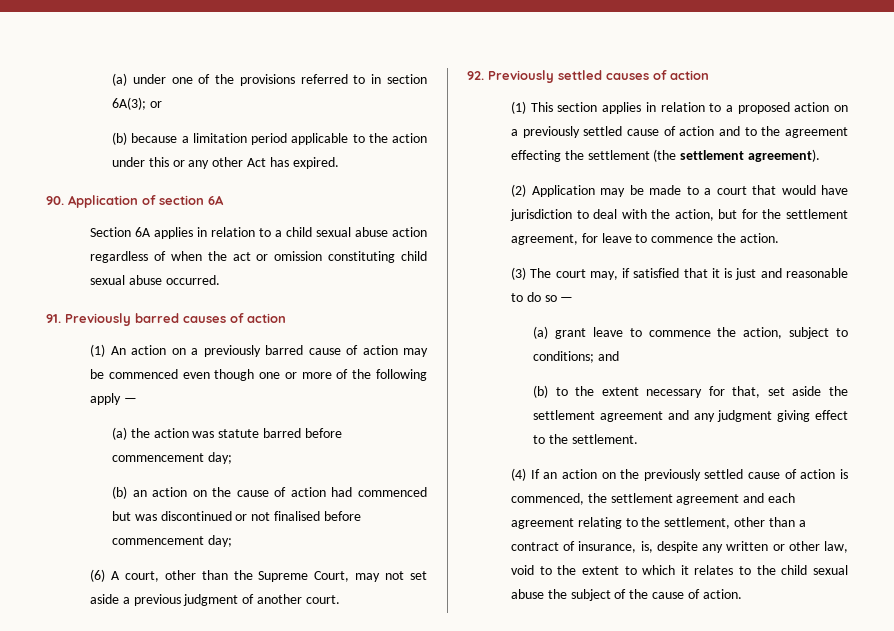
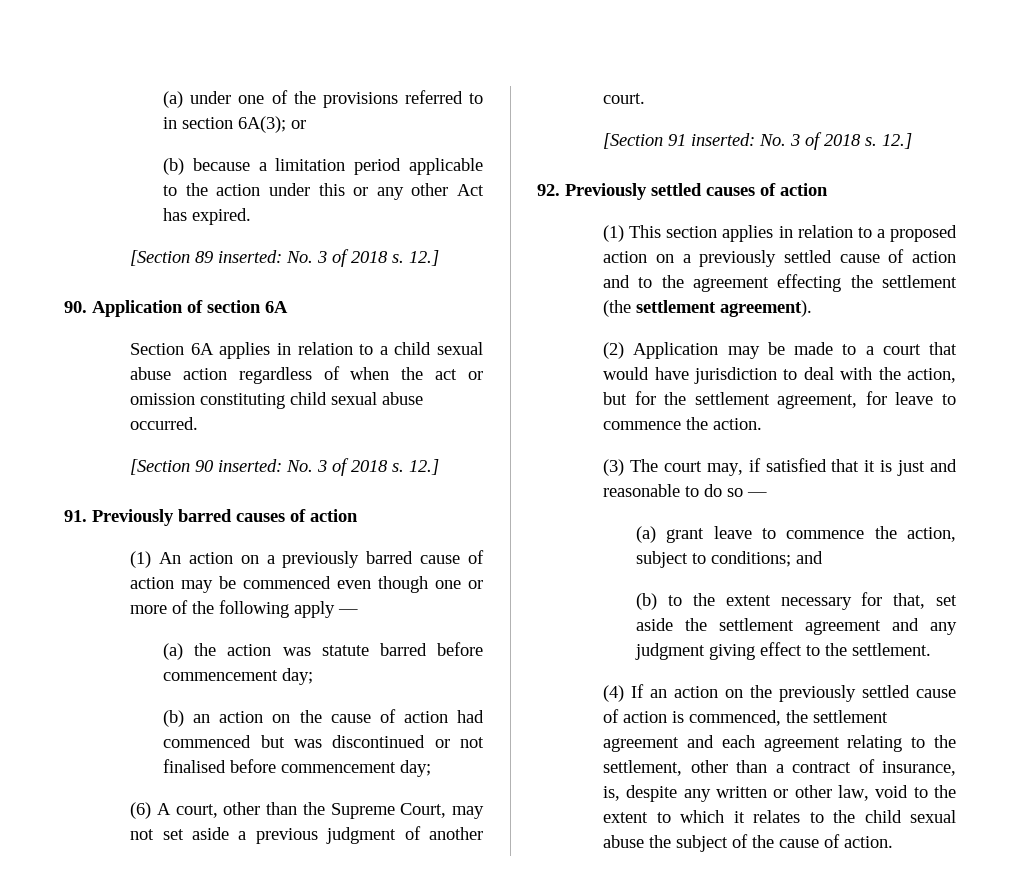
(339, 163) none -> [130,249,440,267] // [Section 89 inserted: No. 3 of 2018 s. 12.]
(220, 280) none -> [130,458,440,476] // [Section 90 inserted: No. 3 of 2018 s. 12.]
(340, 599) none -> [603,132,913,150] // [Section 91 inserted: No. 3 of 2018 s. 12.]

